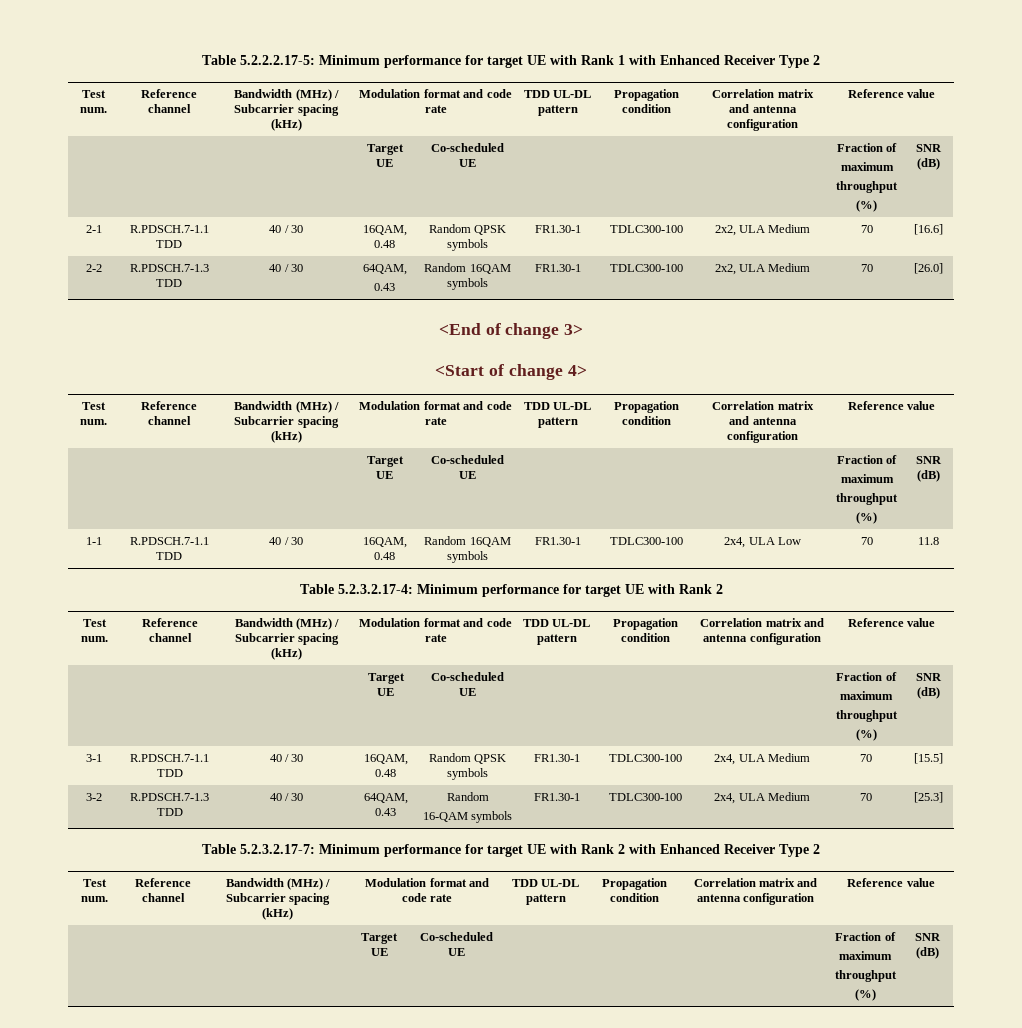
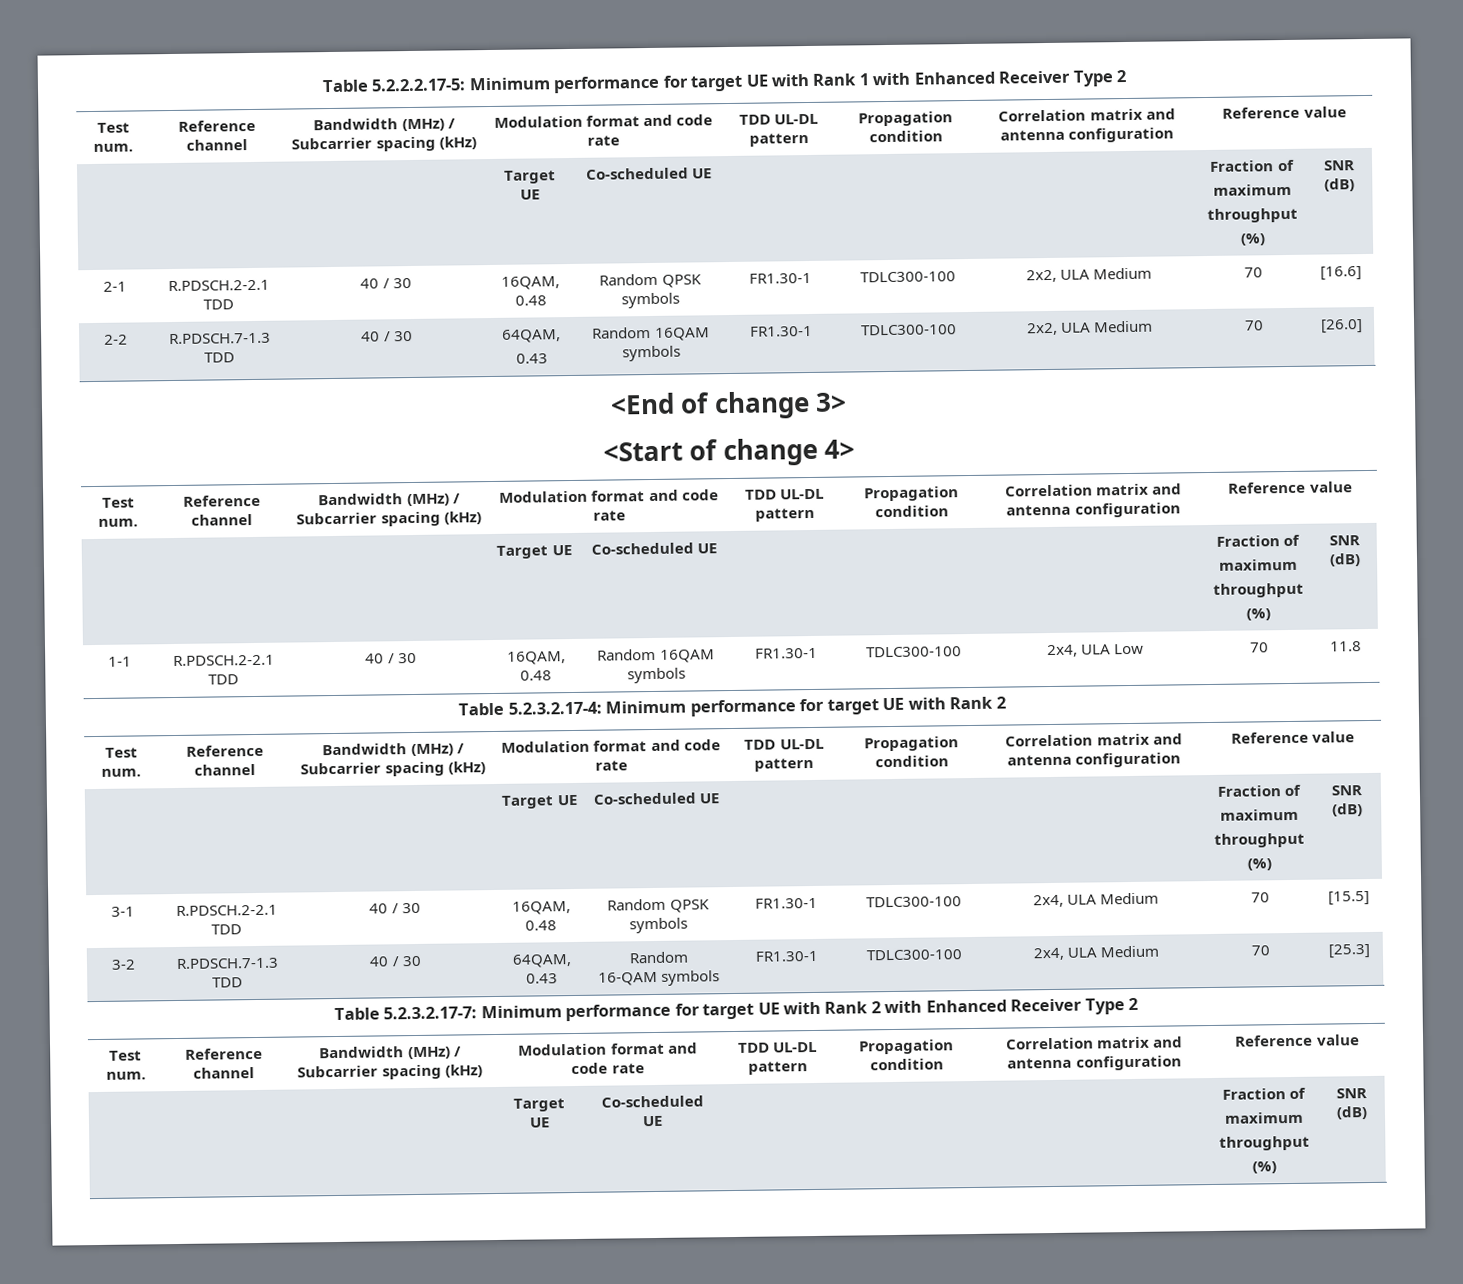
[129,225,209,233] R.PDSCH.7-1.1 -> [167,279,270,292] R.PDSCH.2-2.1
[129,537,209,545] R.PDSCH.7-1.1 -> [172,654,275,667] R.PDSCH.2-2.1
[130,754,209,762] R.PDSCH.7-1.1 -> [175,904,278,917] R.PDSCH.2-2.1

